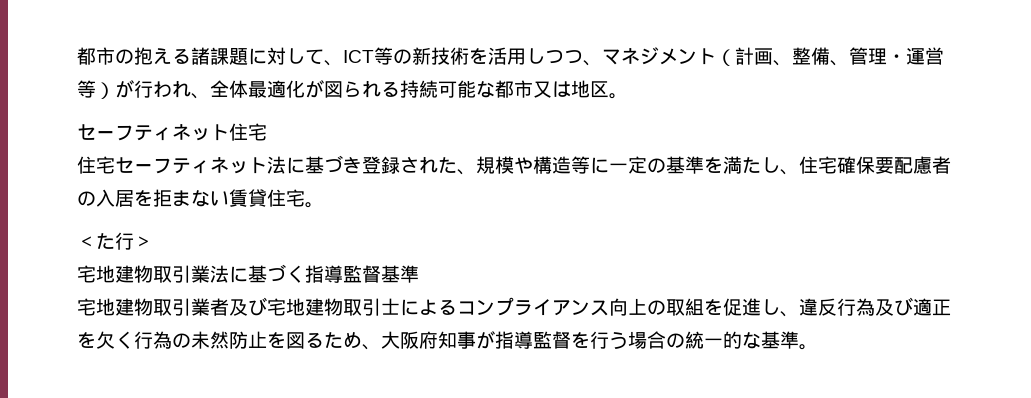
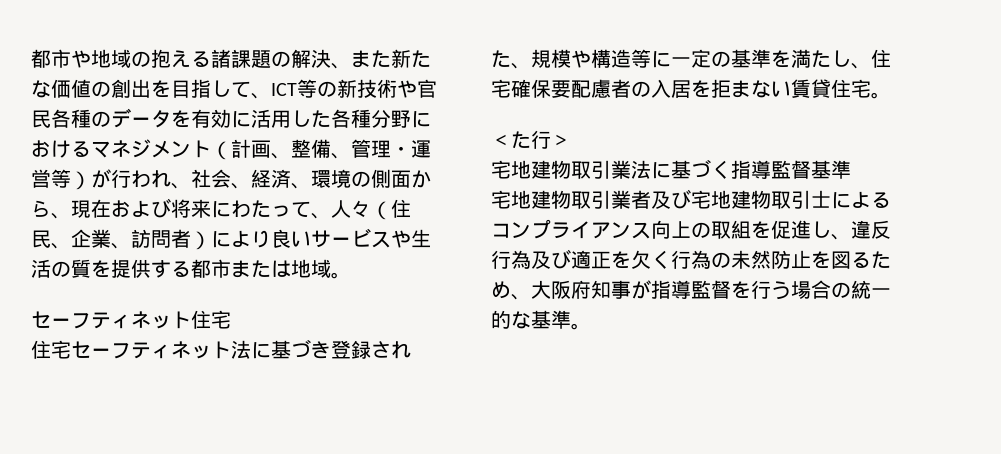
[77,47,115,65] 都市 -> [31,49,131,68] 都市や地域
[248,47,286,65] に対 -> [271,49,431,69] [31,79,211,98] の解決、また新たな価値の創出を目指
[469,47,602,66] を活用しつつ、 -> [397,79,437,98] [31,108,431,128] [31,140,91,158] や官民各種のデータを有効に活用した各種分野における
[210,80,609,98] 全体最適化が図られる持続可能な都市又は地区 -> [191,169,431,189] [31,198,411,220] [31,228,431,250] [31,259,331,278] 社会、経済、環境の側面から、現在および将来にわたって、人々（住民、企業、訪問者）により良いサービスや生活の質を提供する都市または地域

